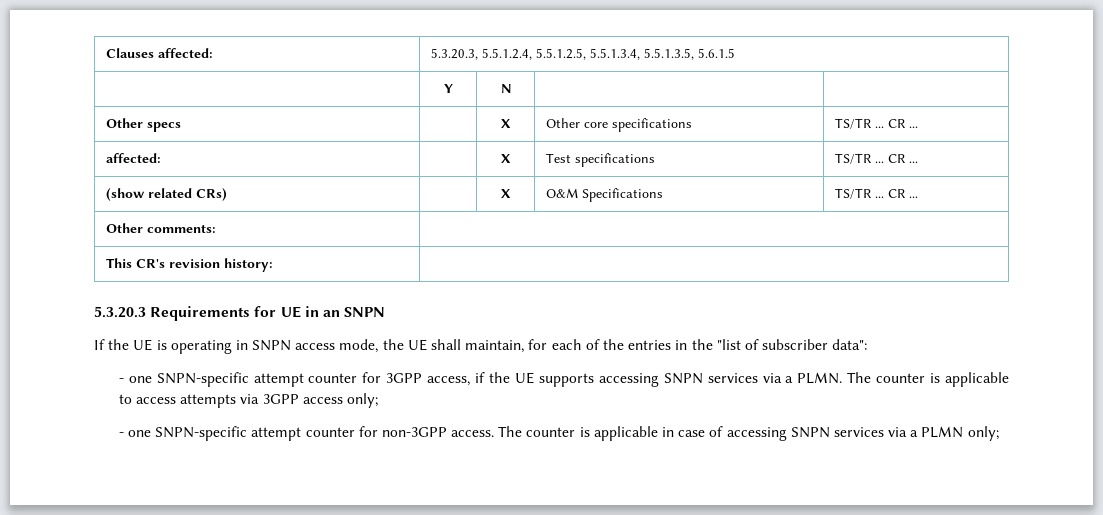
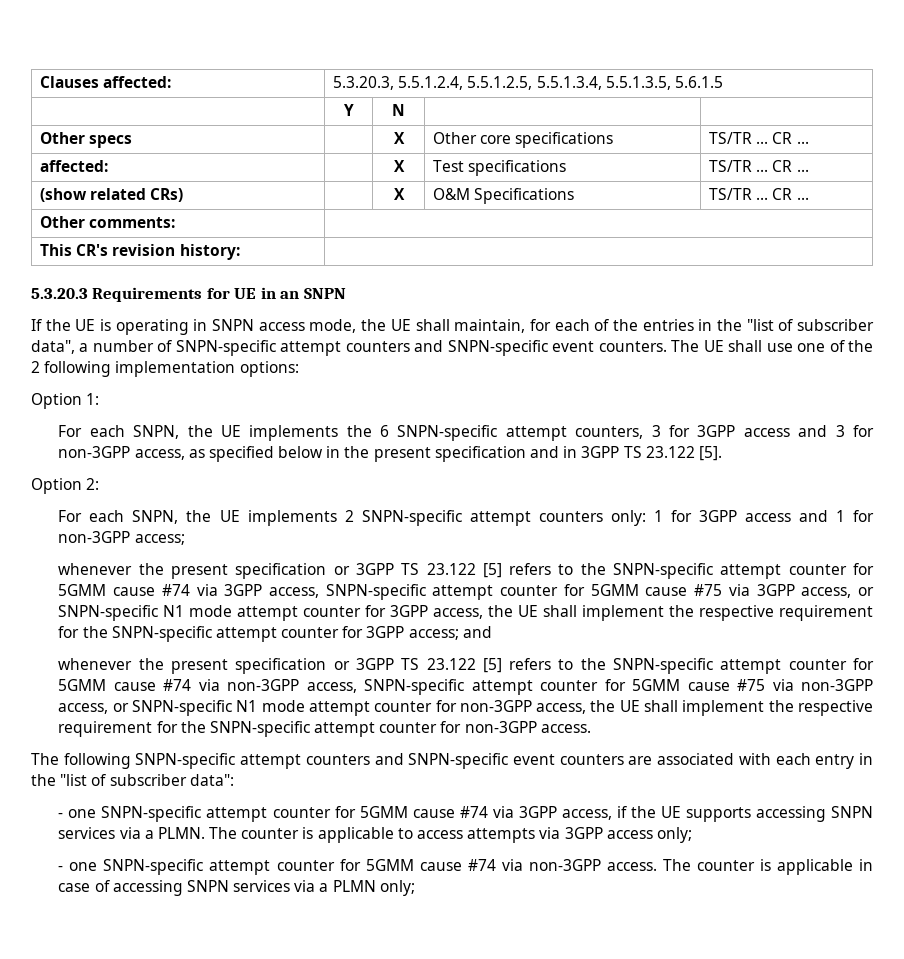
(829, 344) none -> [31,340,874,356] [31,361,299,377] [31,393,100,409] [58,425,874,441] [58,446,722,462] [31,478,100,494] [58,510,874,526] [58,531,185,545] [58,563,874,579] [58,584,874,600] [58,605,873,621] [58,626,492,642] [58,658,874,674] [58,679,873,695] [58,700,873,716] [58,721,591,737] [31,753,873,769] [31,774,187,786] data", a number of SNPN-specific attempt counters and SNPN-specific event counters. The UE shall use one of the 2 following implementation options: // Option 1: // For each SNPN, the UE implements the 6 SNPN-specific attempt counters, 3 for 3GPP access and 3 for non-3GPP access, as specified below in the present specification and in 3GPP TS 23.122 [5]. // Option 2: // For each SNPN, the UE implements 2 SNPN-specific attempt counters only: 1 for 3GPP access and 1 for non-3GPP access; // whenever the present specification or 3GPP TS 23.122 [5] refers to the SNPN-specific attempt counter for 5GMM cause #74 via 3GPP access, SNPN-specific attempt counter for 5GMM cause #75 via 3GPP access, or SNPN-specific N1 mode attempt counter for 3GPP access, the UE shall implement the respective requirement for the SNPN-specific attempt counter for 3GPP access; and // whenever the present specification or 3GPP TS 23.122 [5] refers to the SNPN-specific attempt counter for 5GMM cause #74 via non-3GPP access, SNPN-specific attempt counter for 5GMM cause #75 via non-3GPP access, or SNPN-specific N1 mode attempt counter for non-3GPP access, the UE shall implement the respective requirement for the SNPN-specific attempt counter for non-3GPP access. // The following SNPN-specific attempt counters and SNPN-specific event counters are associated with each entry in the "list of subscriber
(382, 377) none -> [359,806,514,818] 5GMM cause #74 via
(378, 431) none -> [365,859,523,871] 5GMM cause #74 via

